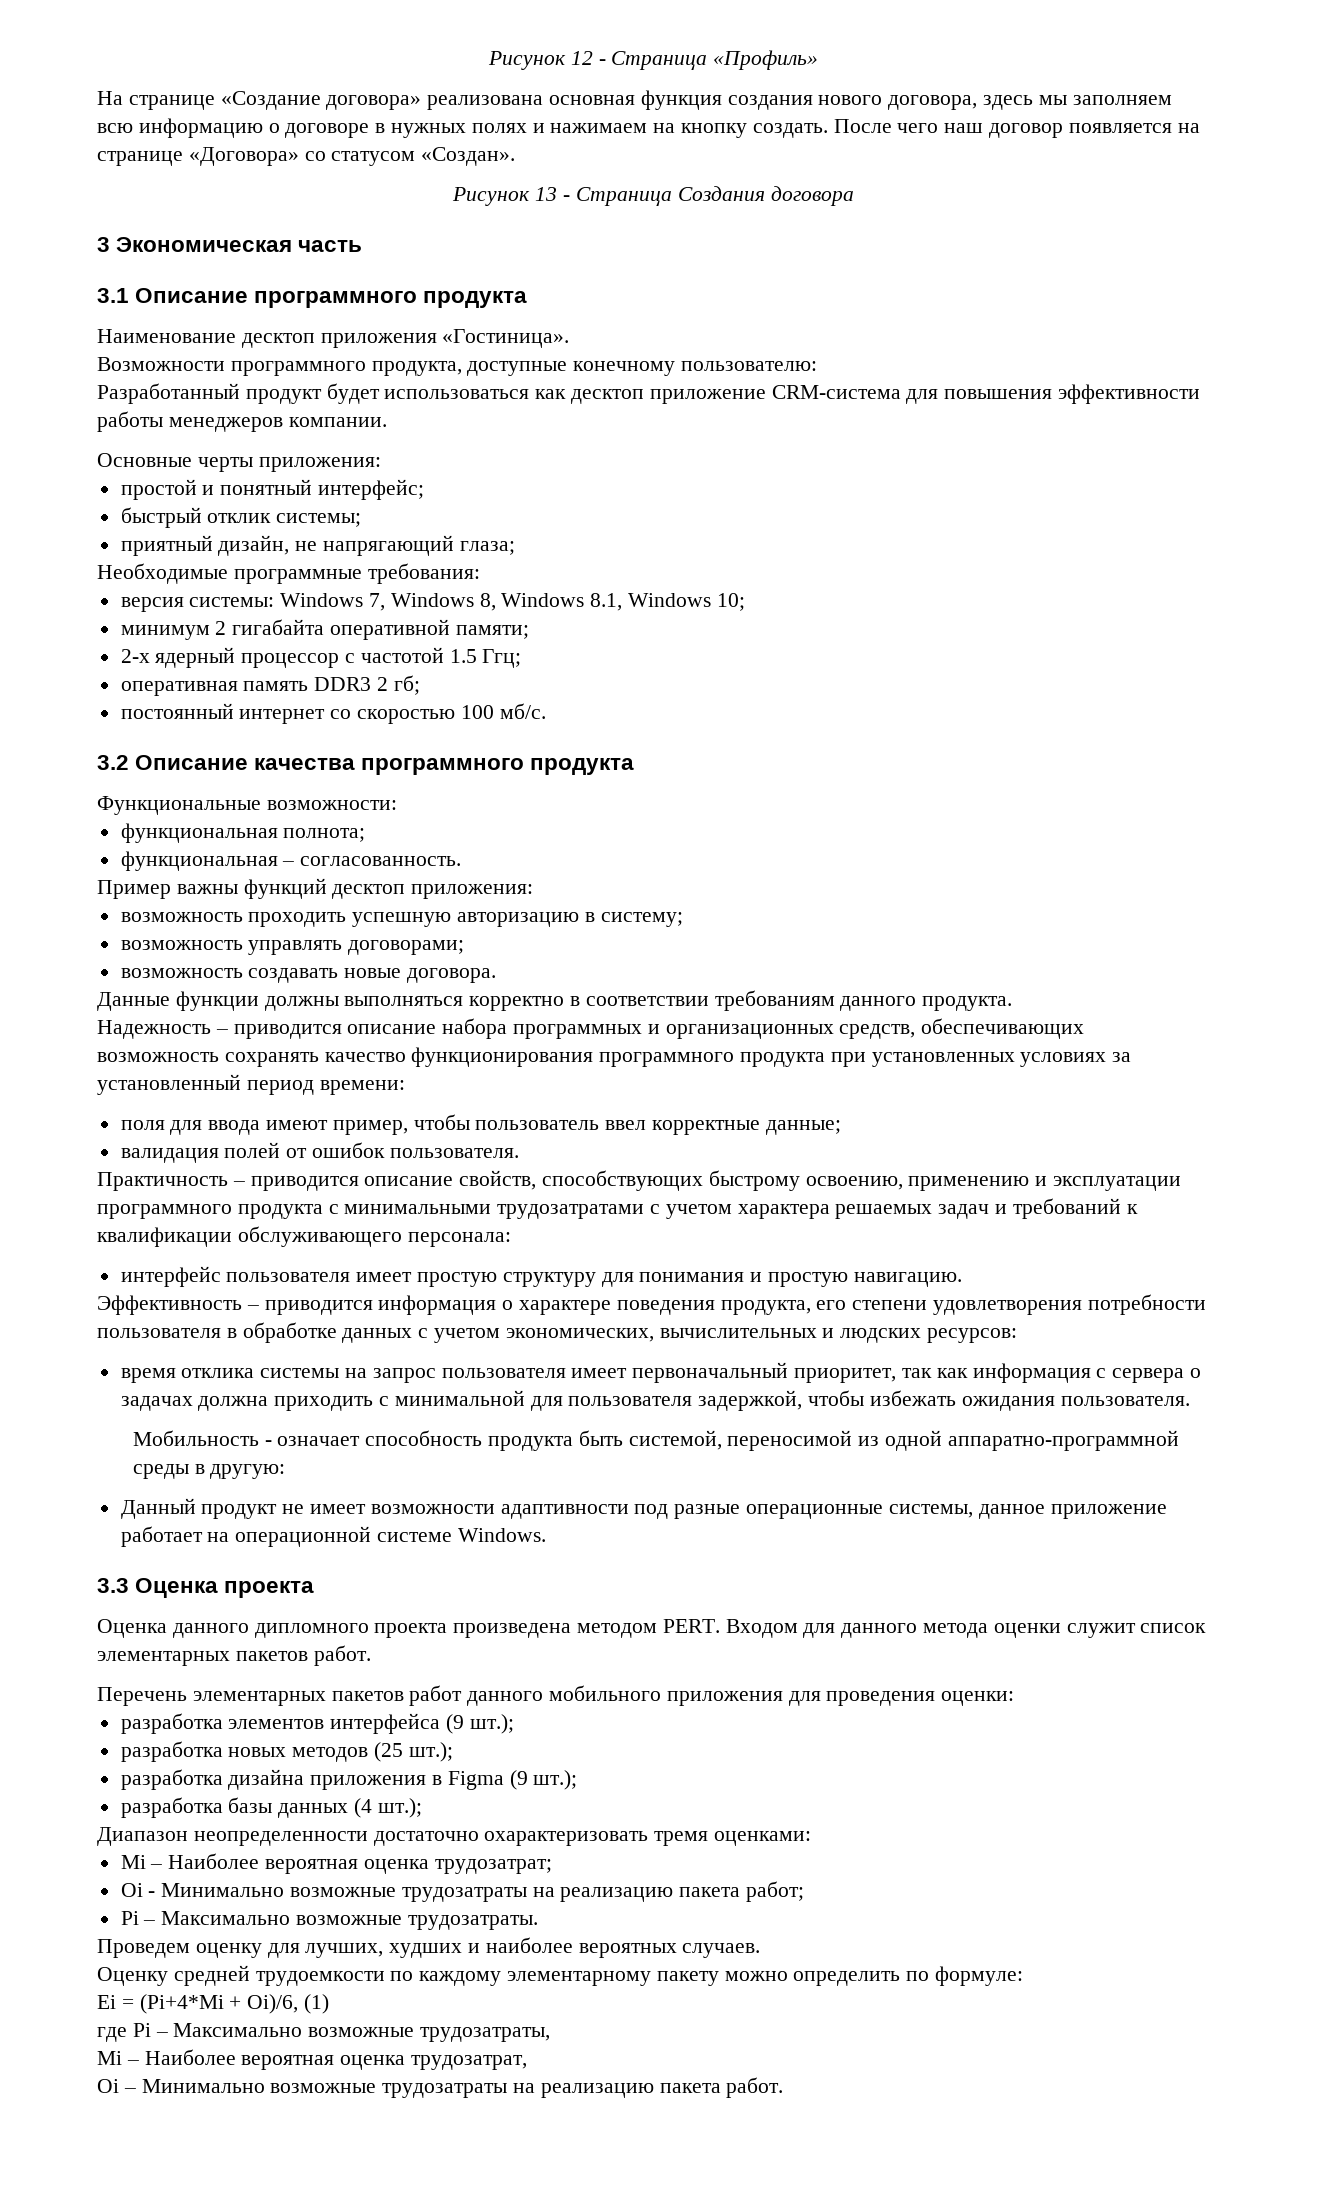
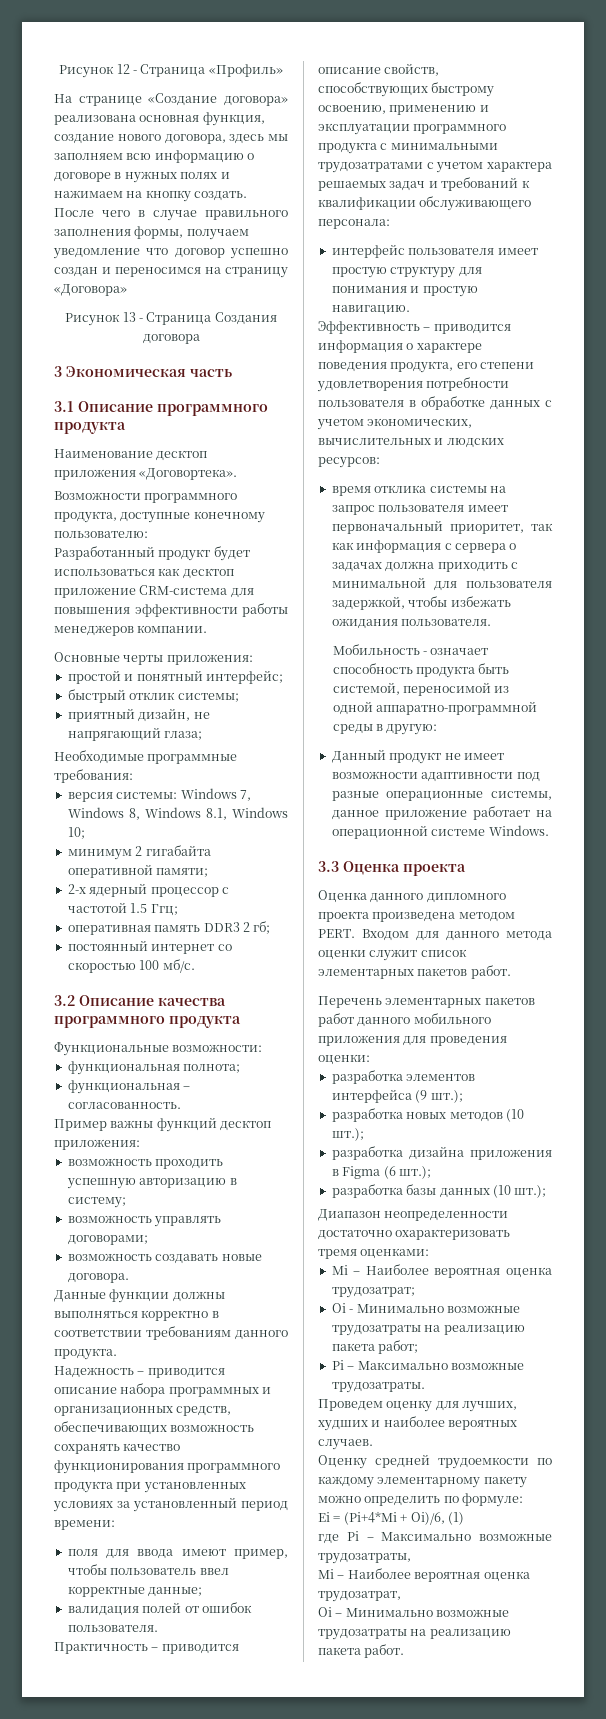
[640,90,813,110] функция создания -> [202,112,265,126] [54,134,114,144] функция, создание
[944,123,1200,138] [97,147,516,166] наш договор появляется на странице «Договора» со статусом «Создан». -> [138,210,288,221] [54,226,249,240] [53,248,288,259] [54,267,288,278] [54,284,127,296] в случае правильного заполнения формы, получаем уведомление что договор успешно создан и переносимся на страницу «Договора»
[442,329,570,348] «Гостиница». -> [139,468,238,480] «Договортека».
[374,1742,404,1762] (25 -> [505,1109,524,1122] (10
[509,1770,528,1790] (9 -> [383,1166,396,1179] (6
[354,1798,373,1818] (4 -> [492,1185,511,1198] (10

